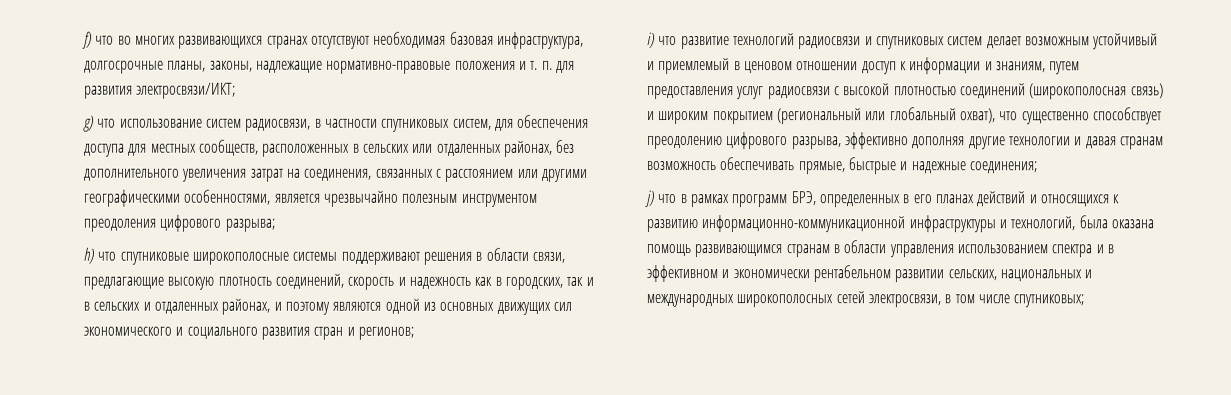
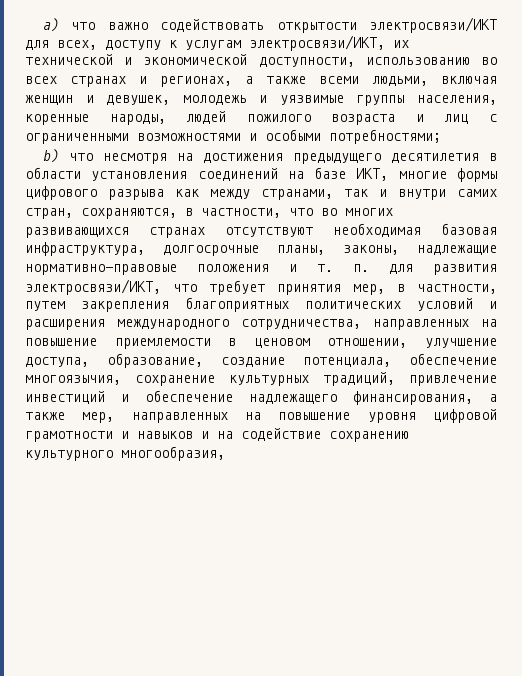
[82,31,92,49] f) -> [42,17,498,33] [25,35,409,51] [25,54,497,67] [25,76,497,87] [25,95,497,106] [25,111,497,125] [25,129,441,144] [42,149,497,164] [25,167,497,182] [25,186,497,200] [25,208,281,219] a) что важно содействовать открытости электросвязи/ИКТ для всех, доступу к услугам электросвязи/ИКТ, их технической и экономической доступности, использованию во всех странах и регионах, а также всеми людьми, включая женщин и девушек, молодежь и уязвимые группы населения, коренные народы, людей пожилого возраста и лиц с ограниченными возможностями и особыми потребностями; // b) что несмотря на достижения предыдущего десятилетия в области установления соединений на базе ИКТ, многие формы цифрового разрыва как между странами, так и внутри самих стран, сохраняются, в частности,
[136,82,237,99] [83,114,590,132] [84,139,576,157] [84,168,588,182] [83,189,538,207] [83,214,275,232] [83,247,565,265] [83,273,594,290] [83,298,572,315] [83,326,414,340] [647,32,1159,50] [647,57,1081,75] [647,83,1164,100] [647,107,1162,125] [647,132,1164,150] [647,157,1038,175] [644,190,1121,208] [646,215,1154,233] [646,240,1114,258] [646,265,1093,283] [646,291,1085,308] электросвязи/ИКТ; // g) что использование систем радиосвязи, в частности спутниковых систем, для обеспечения доступа для местных сообществ, расположенных в сельских или отдаленных районах, без дополнительного увеличения затрат на соединения, связанных с расстоянием или другими географическими особенностями, является чрезвычайно полезным инструментом преодоления цифрового разрыва; // h) что спутниковые широкополосные системы поддерживают решения в области связи, предлагающие высокую плотность соединений, скорость и надежность как в городских, так и в сельских и отдаленных районах, и поэтому являются одной из основных движущих сил экономического и социального развития стран и регионов; // i) что развитие технологий радиосвязи и спутниковых систем делает возможным устойчивый и приемлемый в ценовом отношении доступ к информации и знаниям, путем предоставления услуг радиосвязи с высокой плотностью соединений (широкополосная связь) и широким покрытием (региональный или глобальный охват), что существенно способствует преодолению цифрового разрыва, эффективно дополняя другие технологии и давая странам возможность обеспечивать прямые, быстрые и надежные соединения; // j) что в рамках программ БРЭ, определенных в его планах действий и относящихся к развитию информационно-коммуникационной инфраструктуры и технологий, была оказана помощь развивающимся странам в области управления использованием спектра и в эффективном и экономически рентабельном развитии сельских, национальных и международных широкополосных сетей электросвязи, в том числе спутниковых; -> [25,279,497,295] [25,297,497,312] [25,319,497,330] [25,338,497,349] [25,353,497,368] [25,372,497,386] [25,390,497,405] [25,409,497,423] [25,428,409,442] [25,446,225,461] электросвязи/ИКТ, что требует принятия мер, в частности, путем закрепления благоприятных политических условий и расширения международного сотрудничества, направленных на повышение приемлемости в ценовом отношении, улучшение доступа, образование, создание потенциала, обеспечение многоязычия, сохранение культурных традиций, привлечение инвестиций и обеспечение надлежащего финансирования, а также мер, направленных на повышение уровня цифровой грамотности и навыков и на содействие сохранению культурного многообразия,

